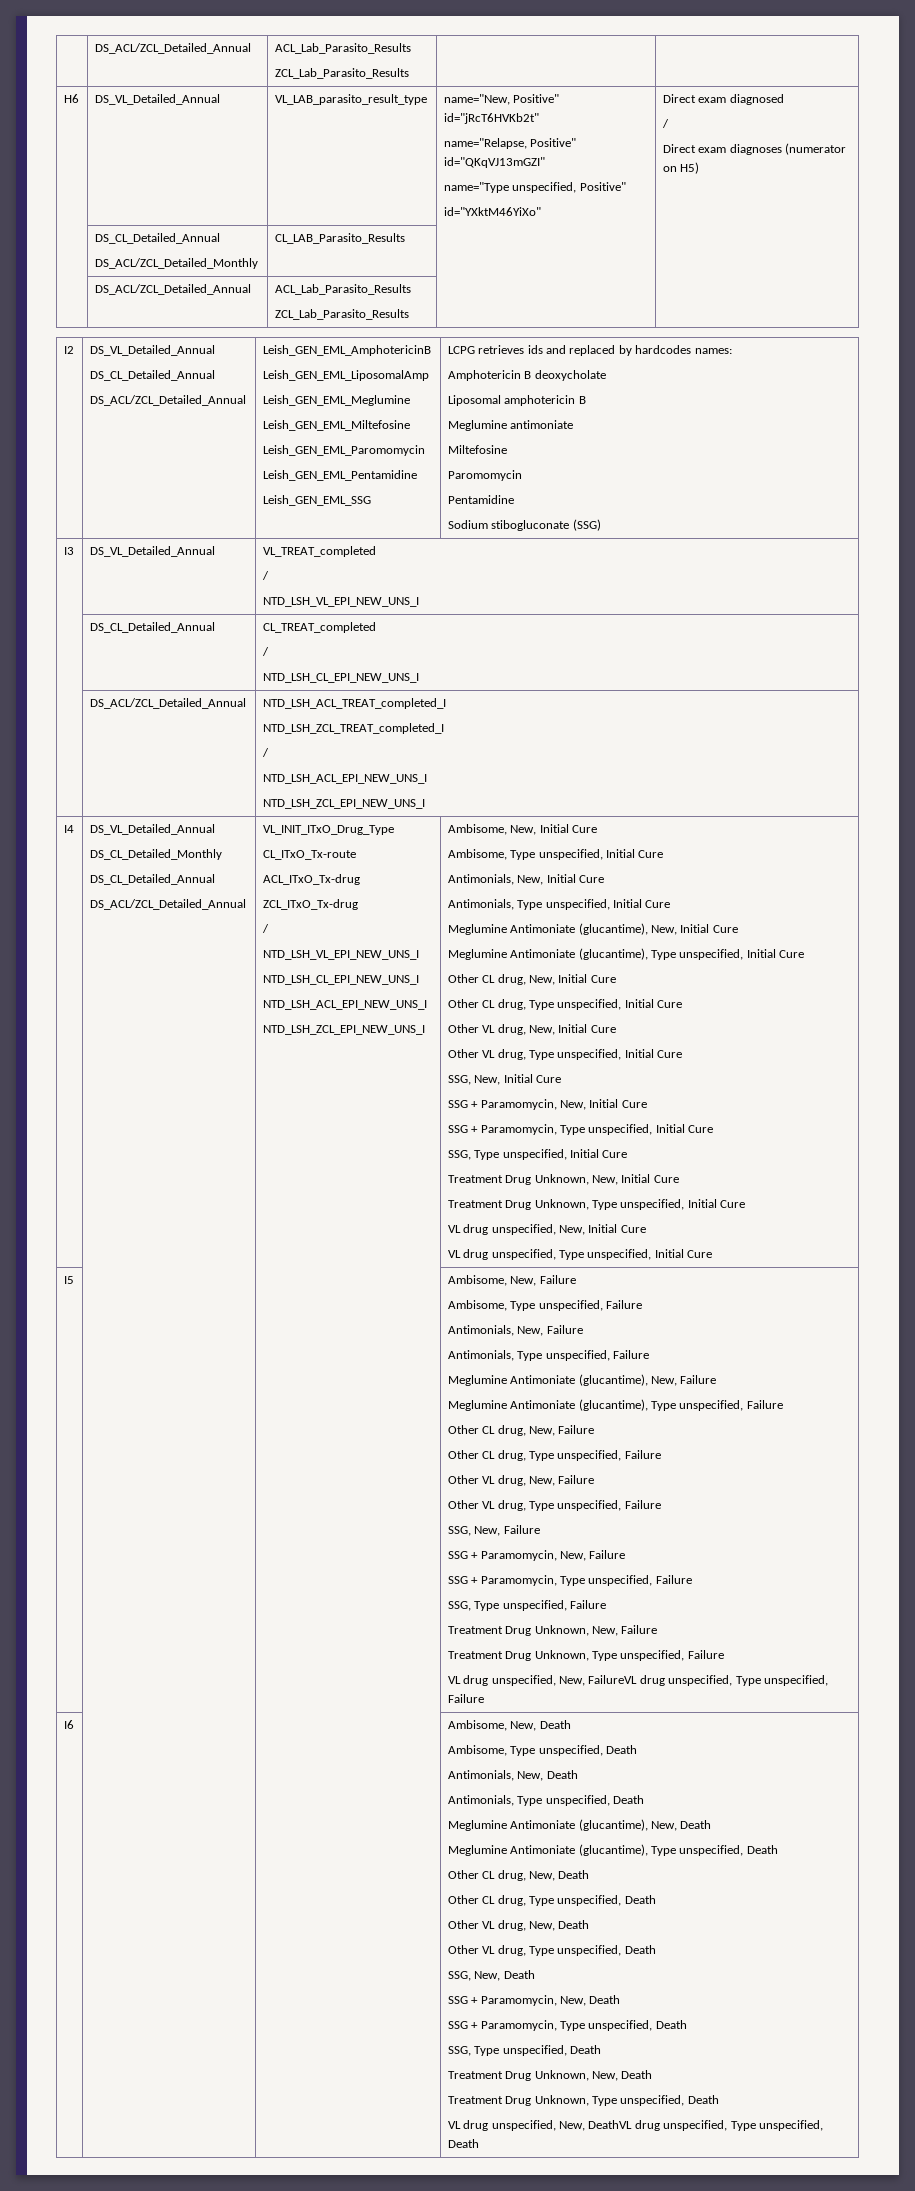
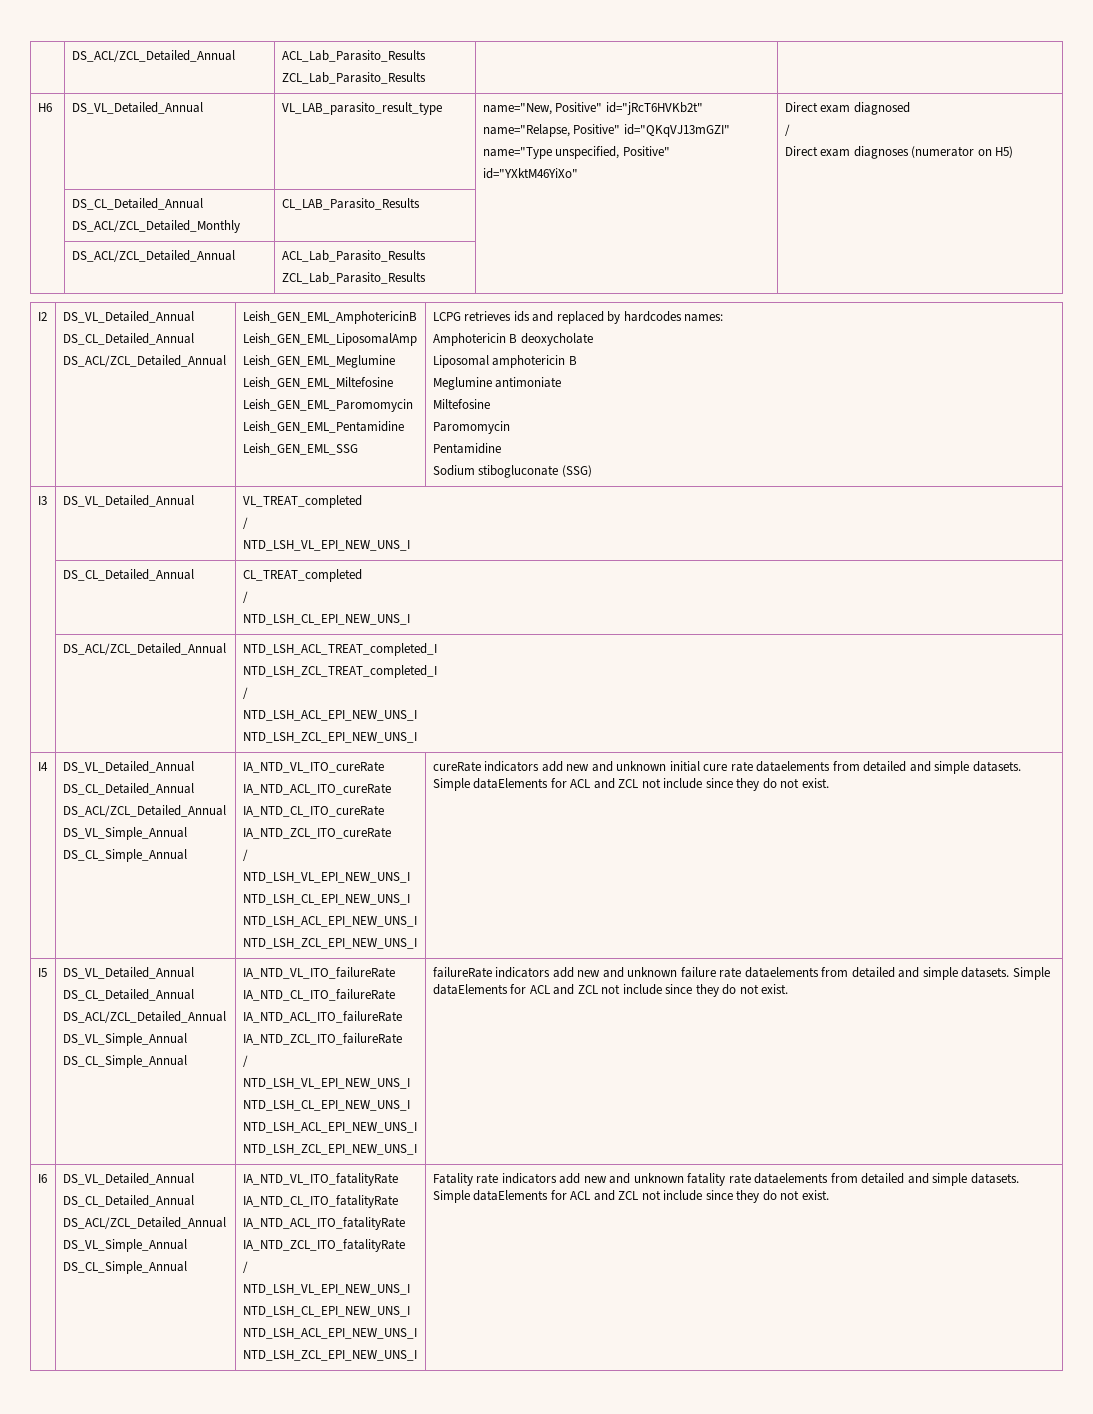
[89,849,222,860] [89,874,215,885] [89,899,246,910] [262,825,394,835] [262,850,356,860] [262,874,360,885] [262,899,358,910] [261,924,269,933] [262,950,419,960] [262,975,419,985] [262,1000,427,1010] [262,1025,425,1035] [447,824,597,835] [447,849,664,860] [447,874,604,885] [447,899,671,910] [447,923,738,935] [447,948,805,960] [447,974,616,985] [447,999,683,1010] [447,1024,616,1035] [447,1049,683,1060] [447,1074,561,1085] [447,1099,647,1110] [447,1124,714,1135] [447,1149,628,1160] [447,1174,679,1185] [447,1199,746,1210] [447,1224,646,1235] [447,1249,713,1260] [63,1276,74,1284] [447,1275,576,1286] [447,1300,642,1311] [447,1325,583,1336] [447,1350,649,1361] [447,1374,717,1386] [447,1399,783,1411] [447,1425,595,1436] [447,1450,661,1461] [447,1475,595,1486] [447,1500,661,1511] [447,1525,540,1536] [447,1550,626,1561] [447,1575,692,1586] [447,1600,606,1611] [447,1625,658,1636] [447,1650,724,1661] [447,1675,828,1686] [447,1694,484,1703] [63,1720,74,1729] [447,1720,571,1731] [447,1745,637,1756] [447,1770,578,1781] [447,1795,644,1806] [447,1819,712,1831] [447,1844,778,1856] [447,1870,590,1881] [447,1895,656,1906] [447,1920,590,1931] [447,1945,656,1956] [447,1970,535,1981] [447,1995,621,2006] [447,2020,687,2031] [447,2045,601,2056] [447,2070,653,2081] [447,2095,719,2106] [447,2120,823,2131] [447,2139,479,2148] // DS_CL_Detailed_Monthly // DS_CL_Detailed_Annual // DS_ACL/ZCL_Detailed_Annual | VL_INIT_ITxO_Drug_Type // CL_ITxO_Tx-route // ACL_ITxO_Tx-drug // ZCL_ITxO_Tx-drug // / // NTD_LSH_VL_EPI_NEW_UNS_I // NTD_LSH_CL_EPI_NEW_UNS_I // NTD_LSH_ACL_EPI_NEW_UNS_I // NTD_LSH_ZCL_EPI_NEW_UNS_I | Ambisome, New, Initial Cure // Ambisome, Type unspecified, Initial Cure // Antimonials, New, Initial Cure // Antimonials, Type unspecified, Initial Cure // Meglumine Antimoniate (glucantime), New, Initial Cure // Meglumine Antimoniate (glucantime), Type unspecified, Initial Cure // Other CL drug, New, Initial Cure // Other CL drug, Type unspecified, Initial Cure // Other VL drug, New, Initial Cure // Other VL drug, Type unspecified, Initial Cure // SSG, New, Initial Cure // SSG + Paramomycin, New, Initial Cure // SSG + Paramomycin, Type unspecified, Initial Cure // SSG, Type unspecified, Initial Cure // Treatment Drug Unknown, New, Initial Cure // Treatment Drug Unknown, Type unspecified, Initial Cure // VL drug unspecified, New, Initial Cure // VL drug unspecified, Type unspecified, Initial Cure // I5 | | | Ambisome, New, Failure // Ambisome, Type unspecified, Failure // Antimonials, New, Failure // Antimonials, Type unspecified, Failure // Meglumine Antimoniate (glucantime), New, Failure // Meglumine Antimoniate (glucantime), Type unspecified, Failure // Other CL drug, New, Failure // Other CL drug, Type unspecified, Failure // Other VL drug, New, Failure // Other VL drug, Type unspecified, Failure // SSG, New, Failure // SSG + Paramomycin, New, Failure // SSG + Paramomycin, Type unspecified, Failure // SSG, Type unspecified, Failure // Treatment Drug Unknown, New, Failure // Treatment Drug Unknown, Type unspecified, Failure // VL drug unspecified, New, FailureVL drug unspecified, Type unspecified, Failure // I6 | | | Ambisome, New, Death // Ambisome, Type unspecified, Death // Antimonials, New, Death // Antimonials, Type unspecified, Death // Meglumine Antimoniate (glucantime), New, Death // Meglumine Antimoniate (glucantime), Type unspecified, Death // Other CL drug, New, Death // Other CL drug, Type unspecified, Death // Other VL drug, New, Death // Other VL drug, Type unspecified, Death // SSG, New, Death // SSG + Paramomycin, New, Death // SSG + Paramomycin, Type unspecified, Death // SSG, Type unspecified, Death // Treatment Drug Unknown, New, Death // Treatment Drug Unknown, Type unspecified, Death // VL drug unspecified, New, DeathVL drug unspecified, Type unspecified, Death -> [62,783,194,795] [62,805,226,817] [62,827,187,840] [62,849,187,862] [242,761,384,773] [242,783,391,795] [242,805,384,817] [242,827,391,839] [242,849,248,861] [242,872,410,883] [242,894,410,905] [242,916,417,927] [242,938,417,949] [432,761,1021,774] [432,778,829,791] [37,968,47,977] [62,967,194,979] [62,989,194,1001] [62,1011,226,1023] [62,1033,187,1046] [62,1055,187,1068] [242,967,395,979] [242,989,395,1001] [242,1011,402,1023] [242,1033,402,1045] [242,1055,248,1067] [242,1078,410,1089] [242,1100,410,1111] [242,1122,417,1133] [242,1144,417,1155] [432,967,1050,980] [432,984,789,997] [37,1174,47,1183] [62,1173,194,1185] [62,1195,194,1207] [62,1217,226,1229] [62,1239,187,1252] [62,1261,187,1274] [242,1173,398,1186] [242,1195,398,1208] [242,1217,405,1230] [242,1239,405,1252] [242,1261,248,1273] [242,1284,410,1295] [242,1306,410,1317] [242,1328,417,1339] [242,1350,417,1361] [432,1173,1019,1186] [432,1190,829,1203] // DS_CL_Detailed_Annual // DS_ACL/ZCL_Detailed_Annual // DS_VL_Simple_Annual // DS_CL_Simple_Annual | IA_NTD_VL_ITO_cureRate // IA_NTD_ACL_ITO_cureRate // IA_NTD_CL_ITO_cureRate // IA_NTD_ZCL_ITO_cureRate // / // NTD_LSH_VL_EPI_NEW_UNS_I // NTD_LSH_CL_EPI_NEW_UNS_I // NTD_LSH_ACL_EPI_NEW_UNS_I // NTD_LSH_ZCL_EPI_NEW_UNS_I | cureRate indicators add new and unknown initial cure rate dataelements from detailed and simple datasets. Simple dataElements for ACL and ZCL not include since they do not exist. // I5 | DS_VL_Detailed_Annual // DS_CL_Detailed_Annual // DS_ACL/ZCL_Detailed_Annual // DS_VL_Simple_Annual // DS_CL_Simple_Annual | IA_NTD_VL_ITO_failureRate // IA_NTD_CL_ITO_failureRate // IA_NTD_ACL_ITO_failureRate // IA_NTD_ZCL_ITO_failureRate // / // NTD_LSH_VL_EPI_NEW_UNS_I // NTD_LSH_CL_EPI_NEW_UNS_I // NTD_LSH_ACL_EPI_NEW_UNS_I // NTD_LSH_ZCL_EPI_NEW_UNS_I | failureRate indicators add new and unknown failure rate dataelements from detailed and simple datasets. Simple dataElements for ACL and ZCL not include since they do not exist. // I6 | DS_VL_Detailed_Annual // DS_CL_Detailed_Annual // DS_ACL/ZCL_Detailed_Annual // DS_VL_Simple_Annual // DS_CL_Simple_Annual | IA_NTD_VL_ITO_fatalityRate // IA_NTD_CL_ITO_fatalityRate // IA_NTD_ACL_ITO_fatalityRate // IA_NTD_ZCL_ITO_fatalityRate // / // NTD_LSH_VL_EPI_NEW_UNS_I // NTD_LSH_CL_EPI_NEW_UNS_I // NTD_LSH_ACL_EPI_NEW_UNS_I // NTD_LSH_ZCL_EPI_NEW_UNS_I | Fatality rate indicators add new and unknown fatality rate dataelements from detailed and simple datasets. Simple dataElements for ACL and ZCL not include since they do not exist.

